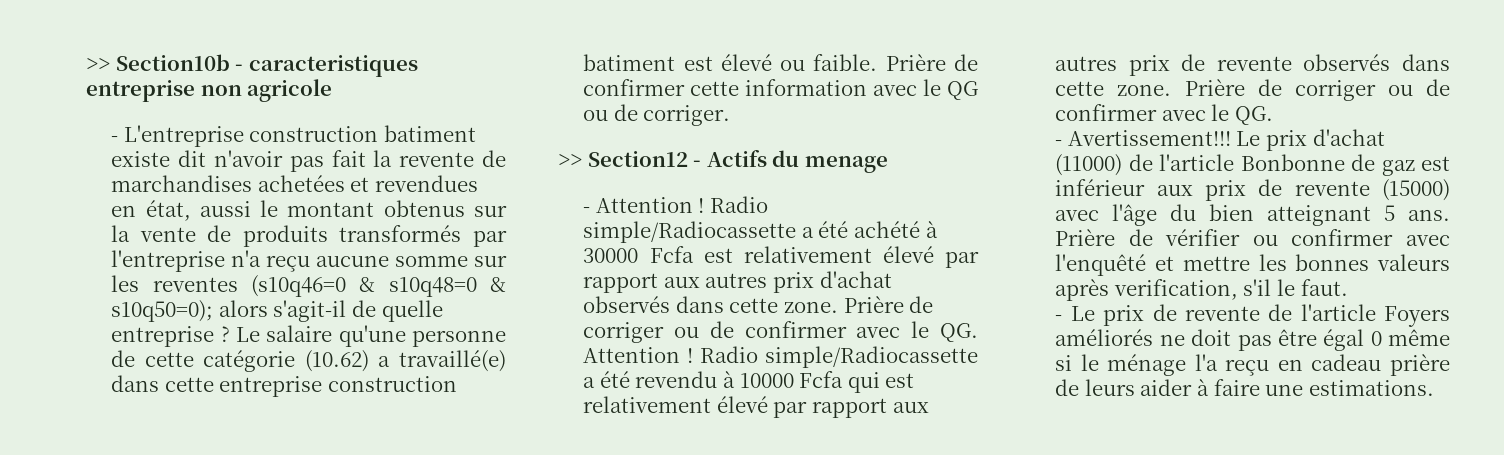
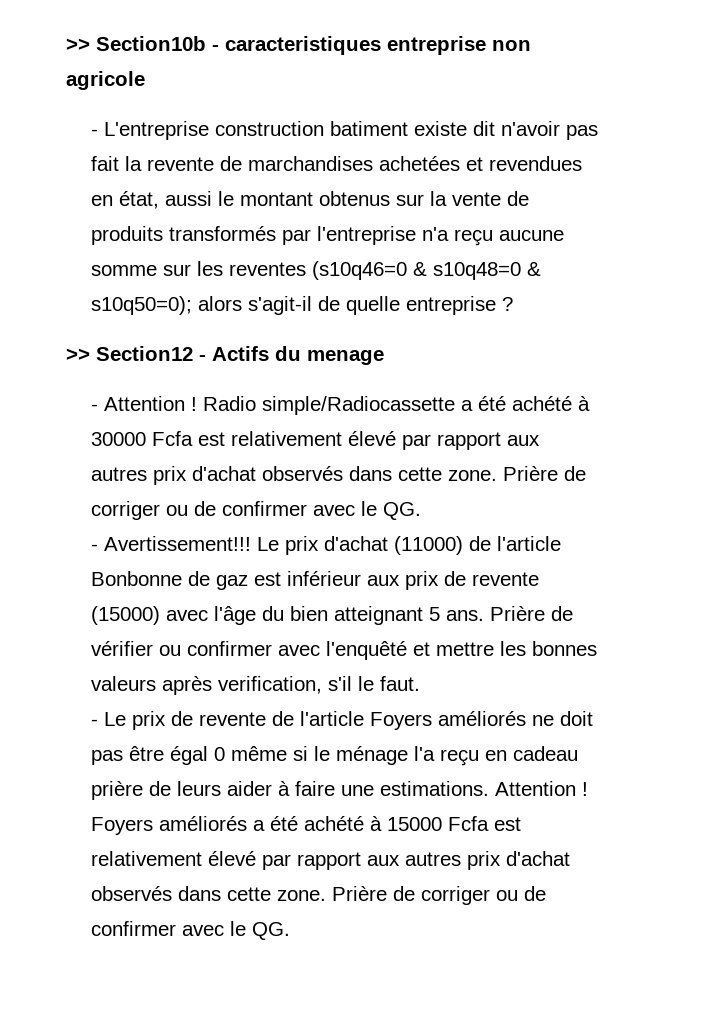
[236,325,506,347] [111,350,506,372] [111,375,457,397] [583,54,978,71] [583,79,978,100] [583,104,731,126] Le salaire qu'une personne de cette catégorie (10.62) a travaillé(e) dans cette entreprise construction batiment est élevé ou faible. Prière de confirmer cette information avec le QG ou de corriger. -> (514, 304) none
[583,346,978,368] [583,371,915,393] [583,396,929,418] [1055,54,1450,76] [1055,79,1450,101] [1055,104,1273,125] Attention ! Radio simple/Radiocassette a été revendu à 10000 Fcfa qui est relativement élevé par rapport aux autres prix de revente observés dans cette zone. Prière de corriger ou de confirmer avec le QG. -> (422, 511) none
(1434, 388) none -> [495,781,589,796] [91,816,522,835] [91,851,571,870] [91,886,547,905] [91,921,291,940] Attention ! Foyers améliorés a été achété à 15000 Fcfa est relativement élevé par rapport aux autres prix d'achat observés dans cette zone. Prière de corriger ou de confirmer avec le QG.

